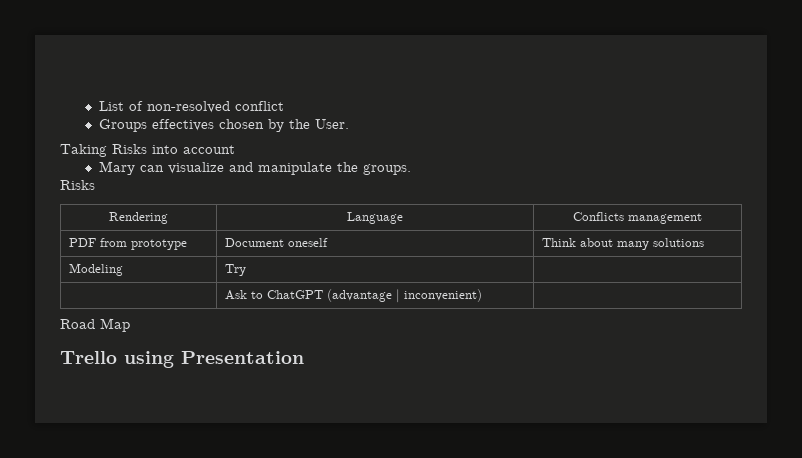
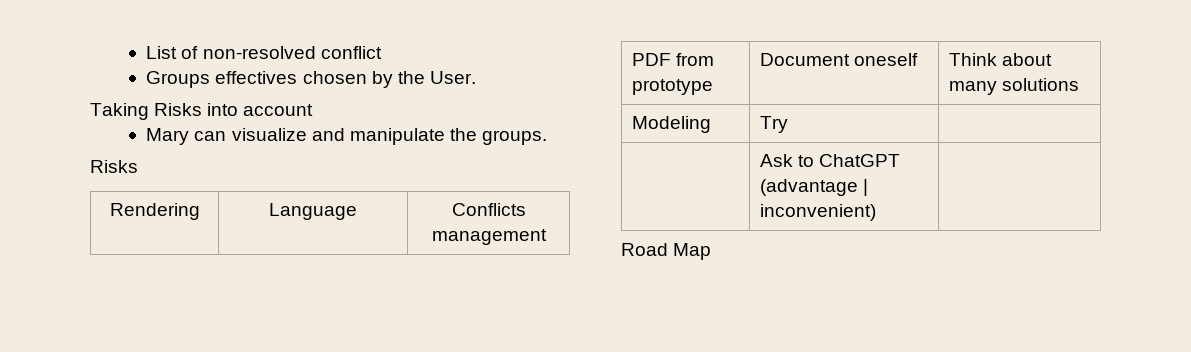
[60,351,304,368] // Trello using Presentation -> (712, 251) none

